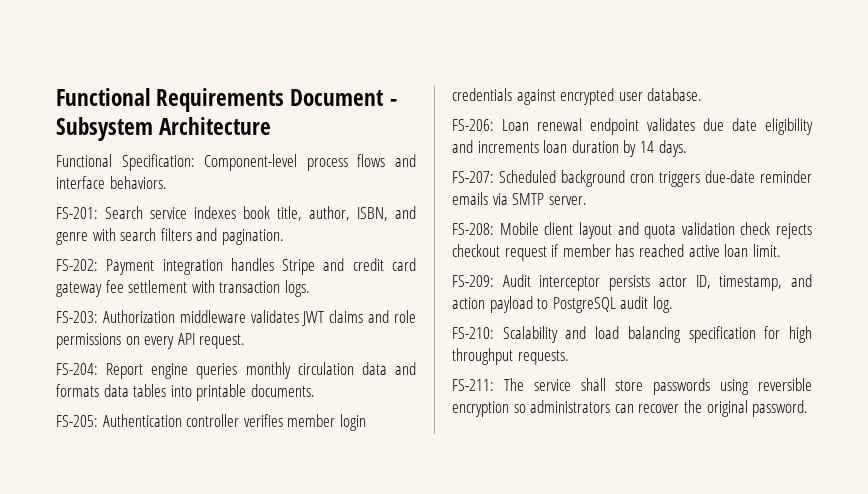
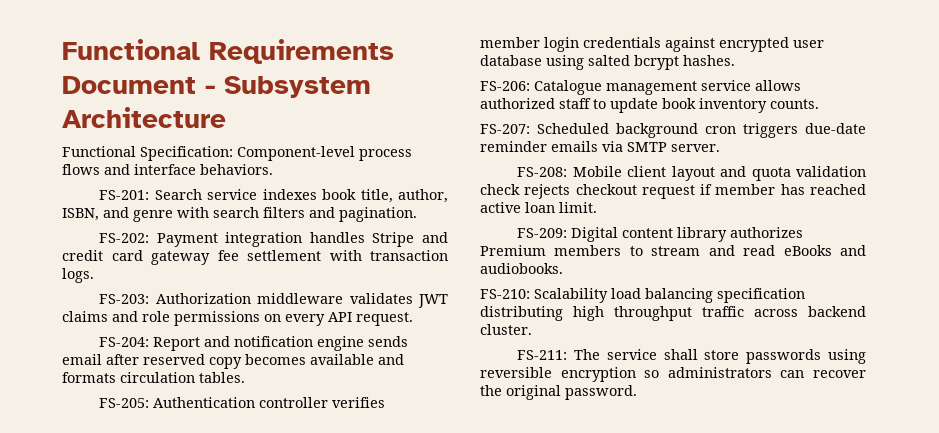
[151,362,416,379] [56,384,315,401] engine queries monthly circulation data and formats data tables into printable documents. -> [204,336,409,351] [62,354,404,369] [62,372,245,383] and notification engine sends email after reserved copy becomes available and formats circulation tables.
[647,88,703,101] [452,118,813,135] [452,140,687,157] database. // FS-206: Loan renewal endpoint validates due date eligibility and increments loan duration by 14 days. -> [480,55,735,70] [480,80,801,95] [480,98,819,113] database using salted bcrypt hashes. // FS-206: Catalogue management service allows authorized staff to update book inventory counts.
[502,274,812,291] [452,296,673,313] Audit interceptor persists actor ID, timestamp, and action payload to PostgreSQL audit log. -> [571,227,804,242] [480,245,866,256] [480,263,563,274] Digital content library authorizes Premium members to stream and read eBooks and audiobooks.
[565,326,587,339] and -> (608, 295) none
[764,326,781,339] for -> [480,306,563,321] distributing
[517,350,569,365] requests. -> [702,306,866,317] [480,324,532,335] traffic across backend cluster.

